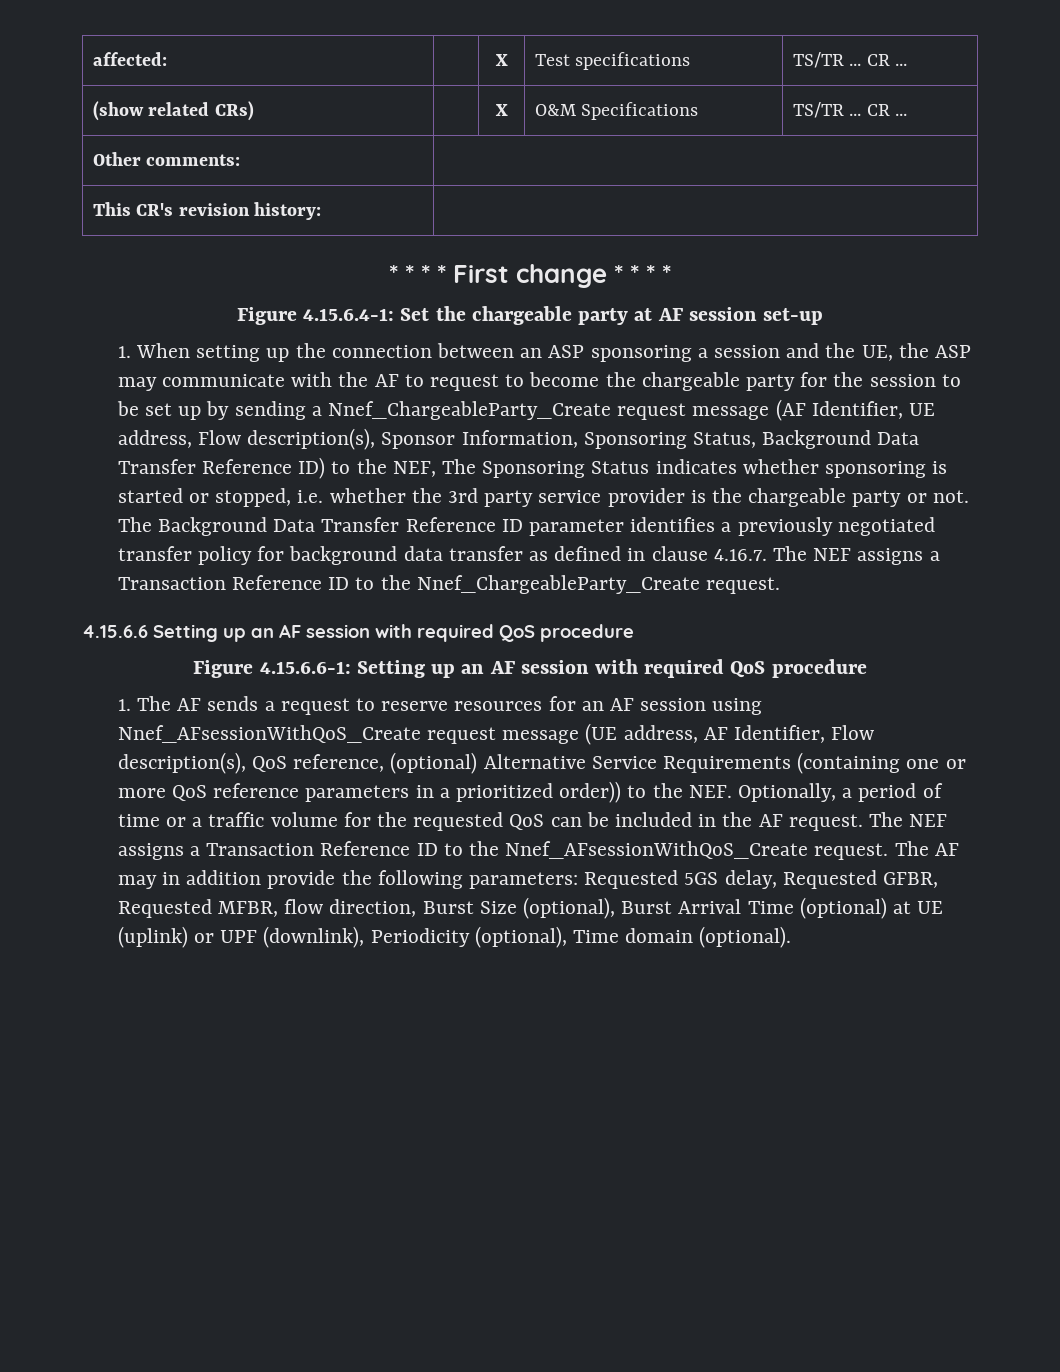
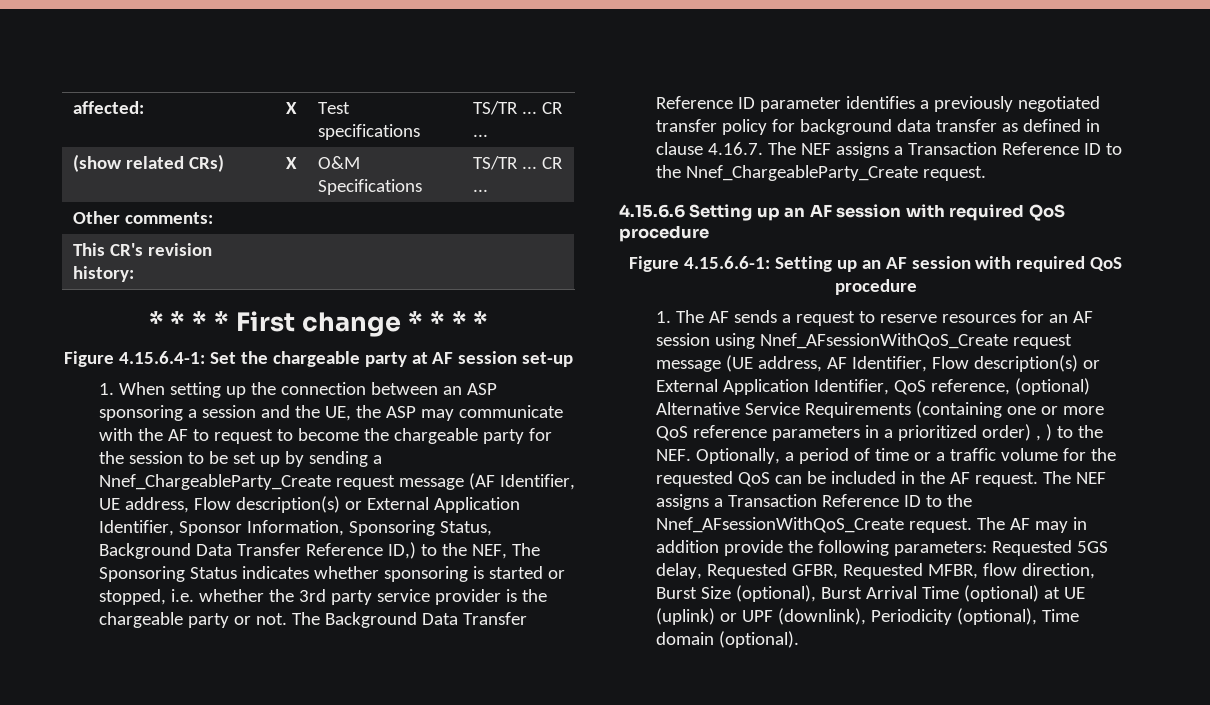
[247,428,376,450] description(s), -> [235,496,520,513] [98,520,174,536] description(s) or External Application Identifier,
[298,457,326,479] ID) -> [387,542,416,559] ID,)
[117,752,246,774] description(s), -> [973,355,1100,372] [655,379,889,395] description(s) or External Application Identifier,
[559,781,622,803] order)) -> [981,424,1052,441] order) , )

